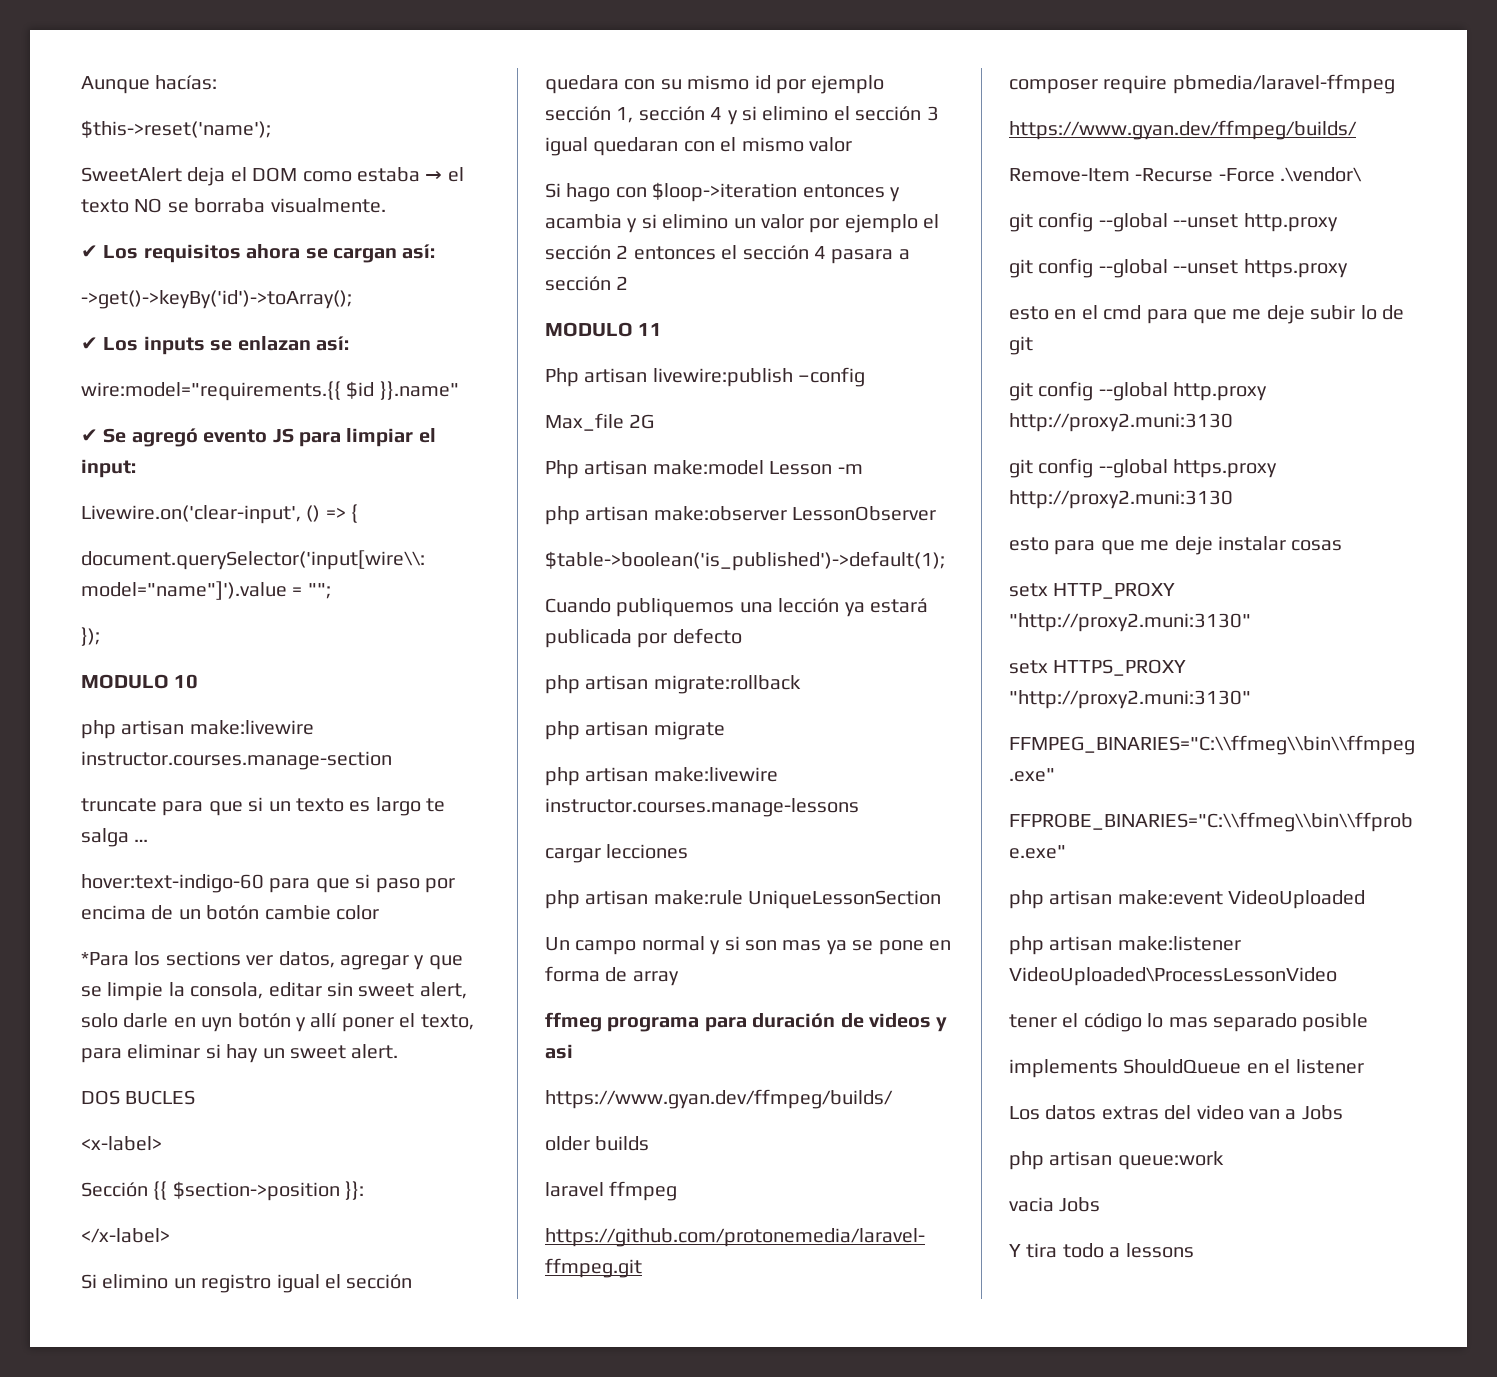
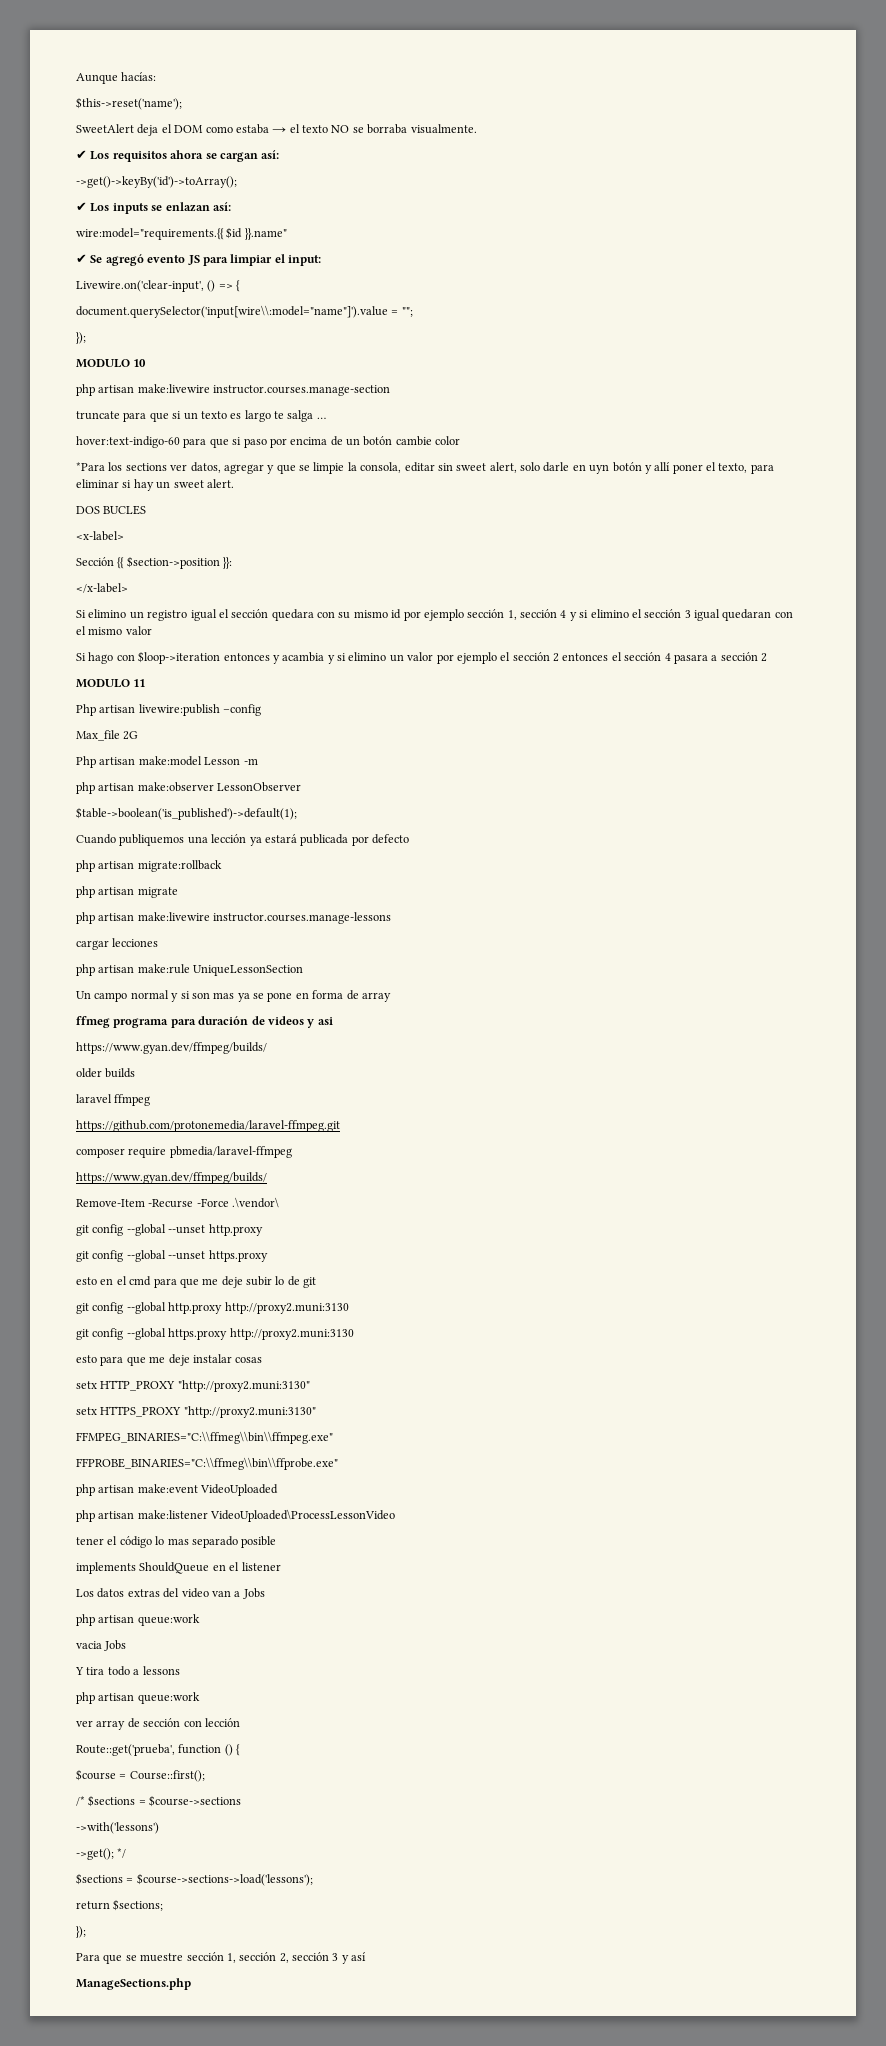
(1194, 1250) none -> [76,1692,200,1704] [76,1718,240,1730] [76,1744,241,1756] [76,1769,205,1782] [76,1795,242,1807] [76,1822,159,1834] [76,1848,127,1860] [76,1873,313,1886] [76,1899,164,1911] [76,1926,86,1938] [76,1952,367,1964] [76,1978,191,1990] // php artisan queue:work // ver array de sección con lección // Route::get('prueba', function () { // $course = Course::first(); // /* $sections = $course->sections // ->with('lessons') // ->get(); */ // $sections = $course->sections->load('lessons'); // return $sections; // }); // Para que se muestre sección 1, sección 2, sección 3 y así // ManageSections.php

